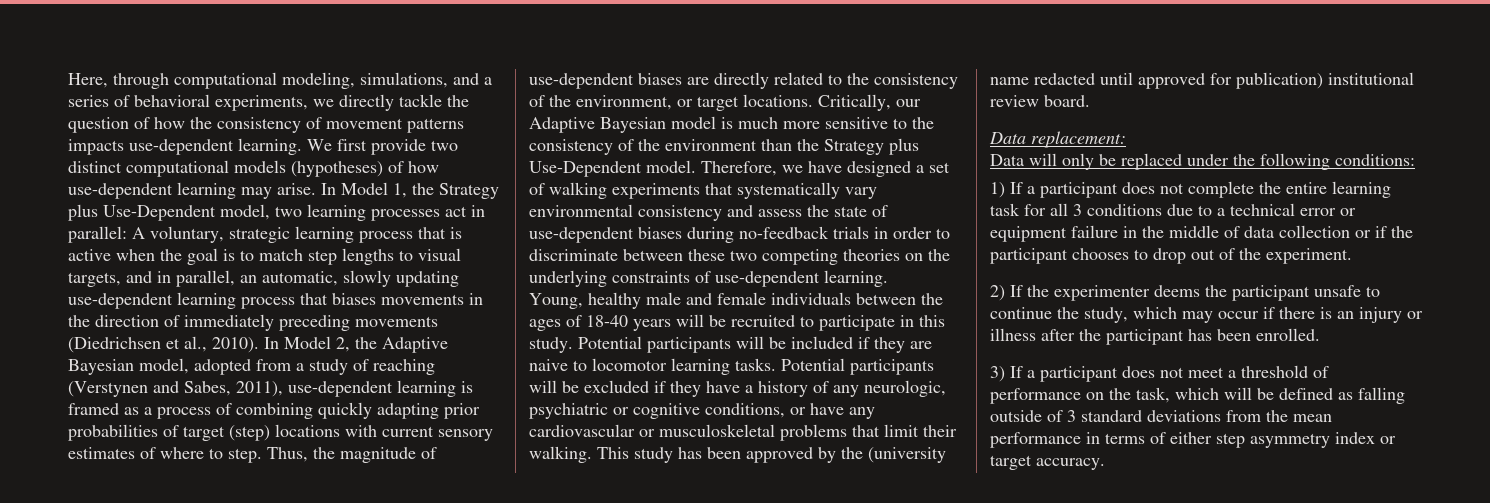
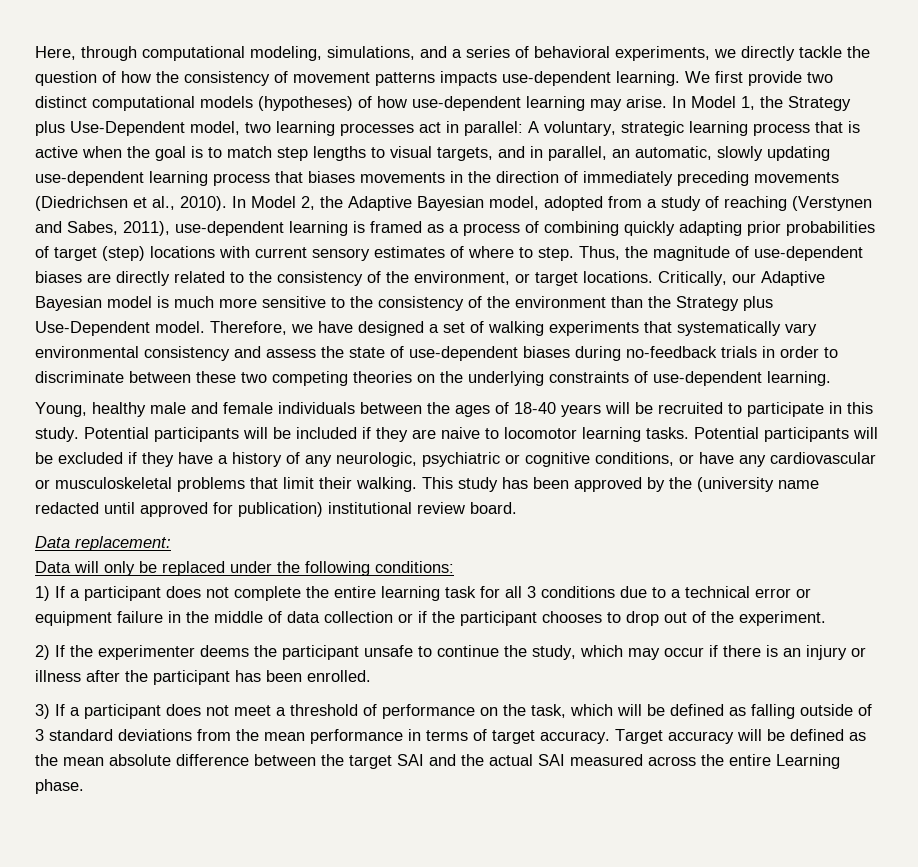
[1170,432,1396,448] [990,455,1105,470] either step asymmetry index or target accuracy. -> [492,729,866,744] [35,754,840,769] [35,779,84,794] target accuracy. Target accuracy will be defined as the mean absolute difference between the target SAI and the actual SAI measured across the entire Learning phase.

